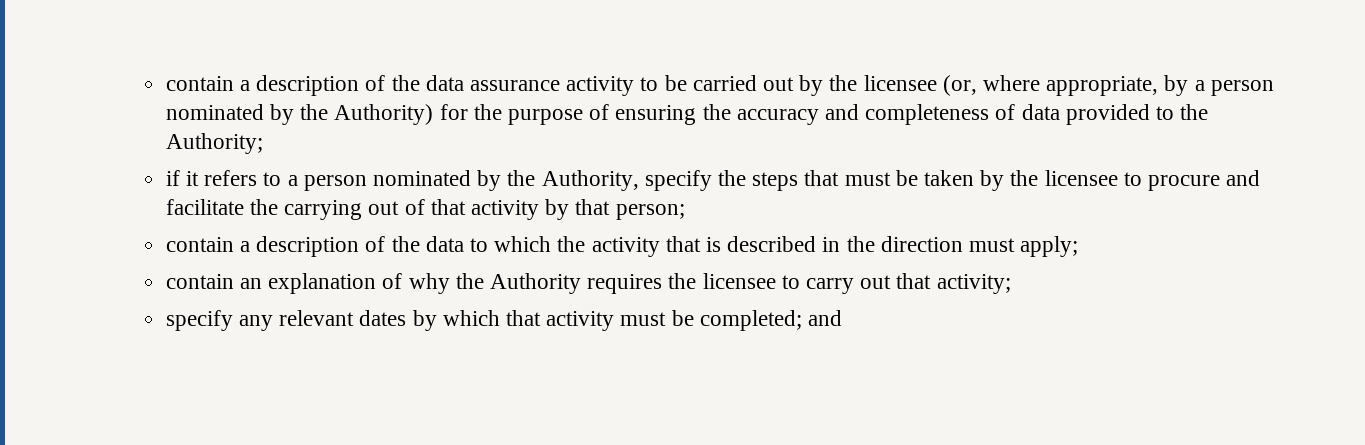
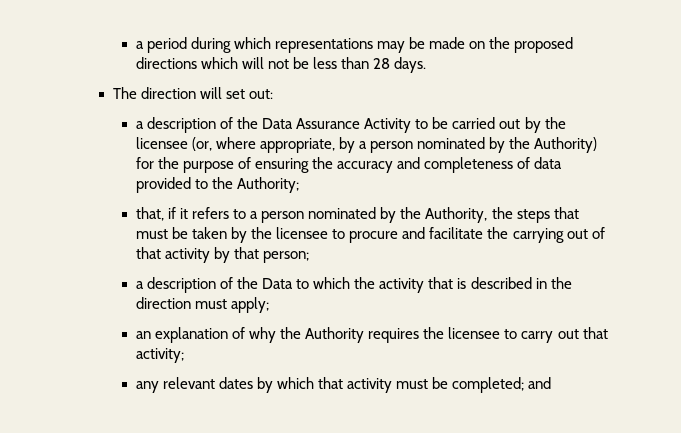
[165,75,635,96] contain a description of the data assurance activity -> [135,37,574,53] [135,57,427,73] [112,87,273,99] [135,117,412,133] a period during which representations may be made on the proposed directions which will not be less than 28 days. // The direction will set out: // a description of the Data Assurance Activity
(263, 143) none -> [135,207,164,221] that,
[644,170,712,191] specify -> (488, 215) none
[165,236,464,257] contain a description of the data -> [135,277,294,293] a description of the Data
[165,274,234,289] contain -> (270, 305) none
[165,310,233,331] specify -> (184, 355) none

